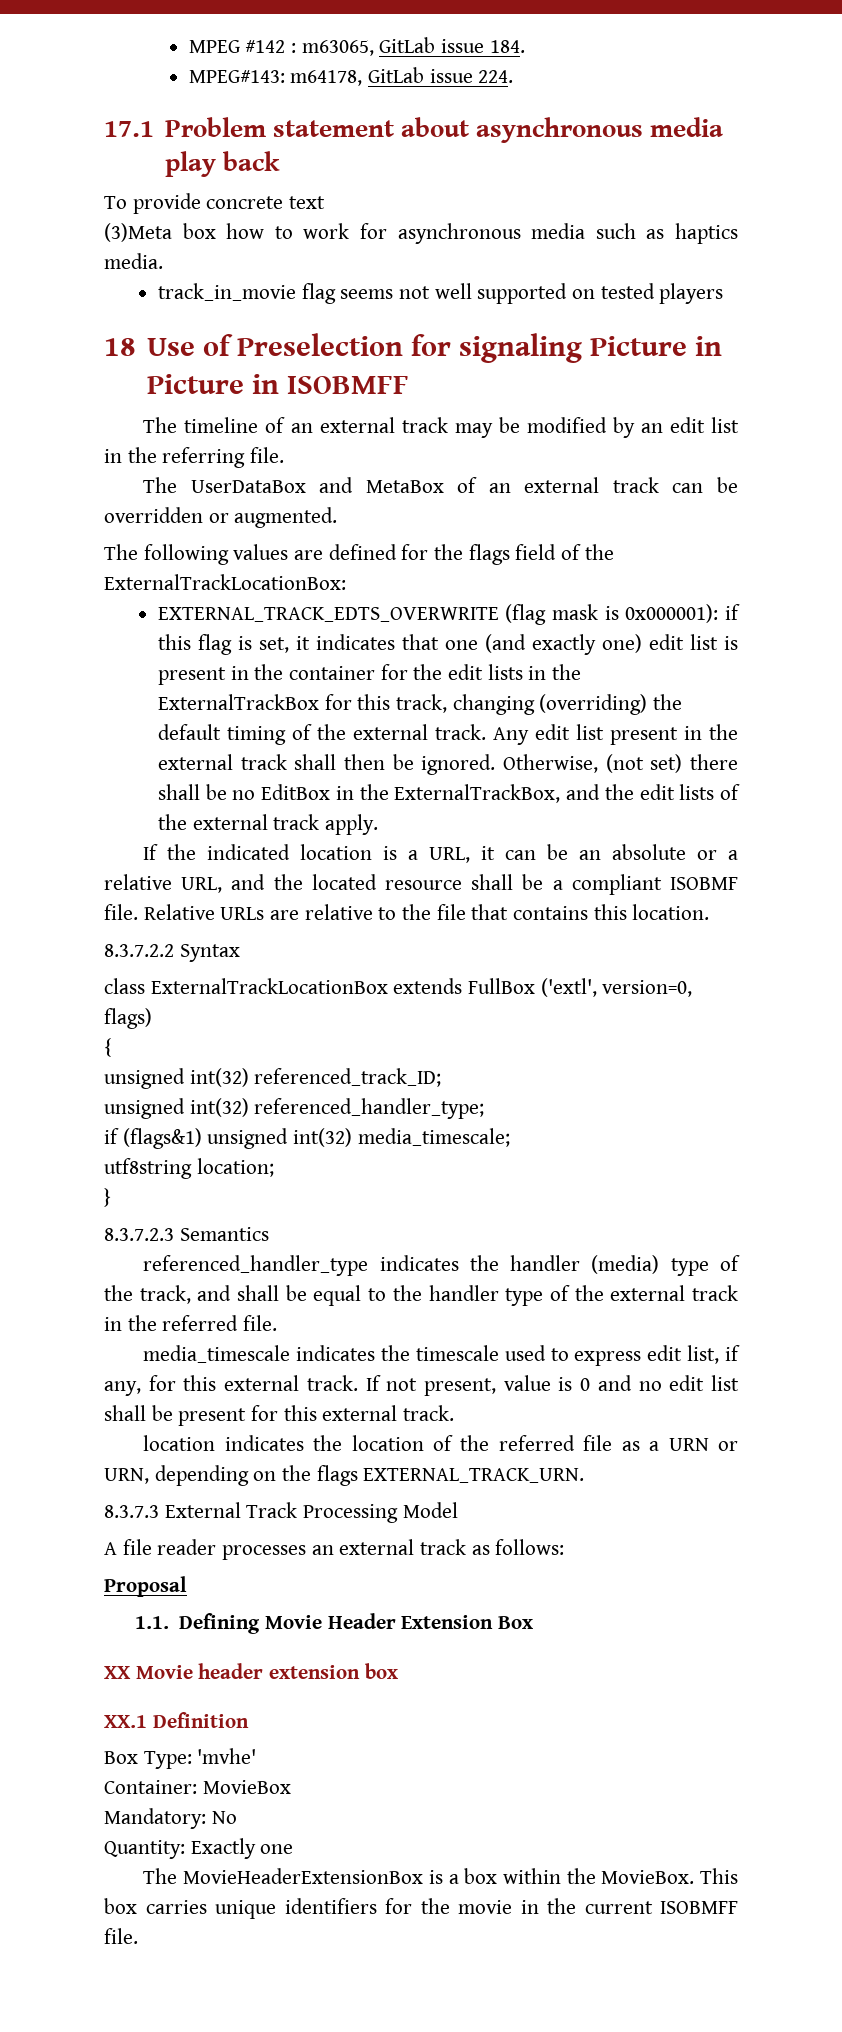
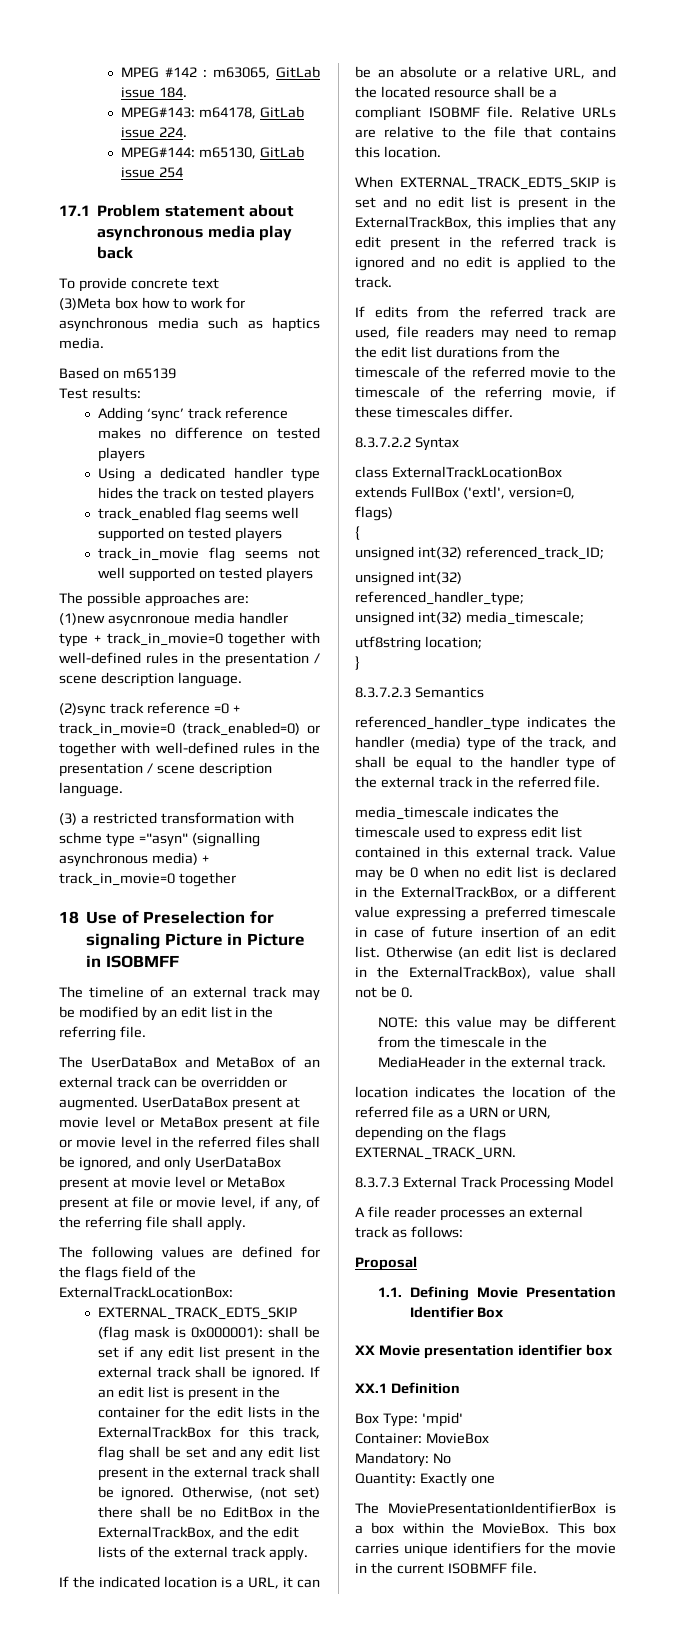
(514, 76) none -> [121,146,305,159] [121,167,184,178] // MPEG#144: m65130, GitLab issue 254
(163, 261) none -> [59,367,176,379] [59,387,141,399] [98,407,288,422] [98,427,320,439] [98,447,146,462] [98,467,320,482] [98,487,314,502] [98,507,299,522] [98,527,282,542] // Based on m65139 // Test results: // Adding ‘sync’ track reference makes no difference on tested players // Using a dedicated handler type hides the track on tested players // track_enabled flag seems well supported on tested players
(724, 293) none -> [59,592,249,607] [59,612,288,627] [59,632,320,647] [59,652,320,667] [59,672,242,687] [59,702,240,717] [59,722,320,736] [59,742,320,757] [59,762,272,777] [59,782,123,797] [59,812,294,825] [59,832,260,847] [59,852,209,867] [59,872,236,887] // The possible approaches are: // (1)new asycnronoue media handler type + track_in_movie=0 together with well-defined rules in the presentation / scene description language. // (2)sync track reference =0 + track_in_movie=0 (track_enabled=0) or together with well-defined rules in the presentation / scene description language. // (3) a restricted transformation with schme type ="asyn" (signalling asynchronous media) + track_in_movie=0 together
(338, 517) none -> [141,1097,300,1111] [59,1116,320,1131] [59,1136,320,1148] [59,1156,281,1171] [59,1176,285,1191] [59,1196,320,1211] [59,1216,246,1231] UserDataBox present at movie level or MetaBox present at file or movie level in the referred files shall be ignored, and only UserDataBox present at movie level or MetaBox present at file or movie level, if any, of the referring file shall apply.
[157,607,499,622] EXTERNAL_TRACK_EDTS_OVERWRITE -> [98,1307,298,1320] EXTERNAL_TRACK_EDTS_SKIP
[725,604,740,620] [157,634,642,655] if this flag is set, it indicates that one (and exactly one) -> [267,1326,320,1338] [98,1346,320,1361] [98,1366,320,1381] [98,1389,115,1398] shall be set if any edit list present in the external track shall be ignored. If an
[452,694,682,715] [157,724,738,745] [157,754,385,770] changing (overriding) the default timing of the external track. Any edit list present in the external track shall then -> [98,1446,320,1461] [98,1466,320,1481] flag shall be set and any edit list present in the external track shall
(710, 912) none -> [355,176,616,190] [355,196,616,211] [355,216,616,231] [355,236,616,251] [355,256,616,271] [355,276,392,288] [355,306,616,318] [355,326,616,341] [355,346,560,358] [355,366,616,378] [355,386,616,401] [355,406,513,418] // When EXTERNAL_TRACK_EDTS_SKIP is set and no edit list is present in the ExternalTrackBox, this implies that any edit present in the referred track is ignored and no edit is applied to the track. // If edits from the referred track are used, file readers may need to remap the edit list durations from the timescale of the referred movie to the timescale of the referring movie, if these timescales differ.
[104,1128,202,1149] if (flags&1) -> (524, 598) none
[687,1345,741,1364] [104,1375,739,1396] [104,1405,317,1426] list, if any, for this external track. If not present, value is 0 and no edit list shall be present for this -> [560,826,582,838] [355,846,616,858] [355,866,616,881] [355,886,616,899] [355,906,616,921] [355,926,616,938] [355,946,616,959] [355,966,616,979] [355,986,413,998] [378,1016,616,1031] [378,1036,547,1048] [378,1056,508,1068] list contained in this external track. Value may be 0 when no edit list is declared in the ExternalTrackBox, or a different value expressing a preferred timescale in case of future insertion of an edit list. Otherwise (an edit list is declared in the ExternalTrackBox), value shall not be 0. // NOTE: this value may be different from the timescale in the MediaHeader in the
[327,1613,494,1629] Header Extension -> [526,1287,616,1298] [409,1306,474,1318] Presentation Identifier
[198,1663,361,1679] header extension -> [423,1344,582,1359] presentation identifier
[197,1748,257,1764] 'mvhe' -> [421,1412,463,1427] 'mpid'
[183,1868,424,1884] MovieHeaderExtensionBox -> [388,1502,596,1514] MoviePresentationIdentifierBox

